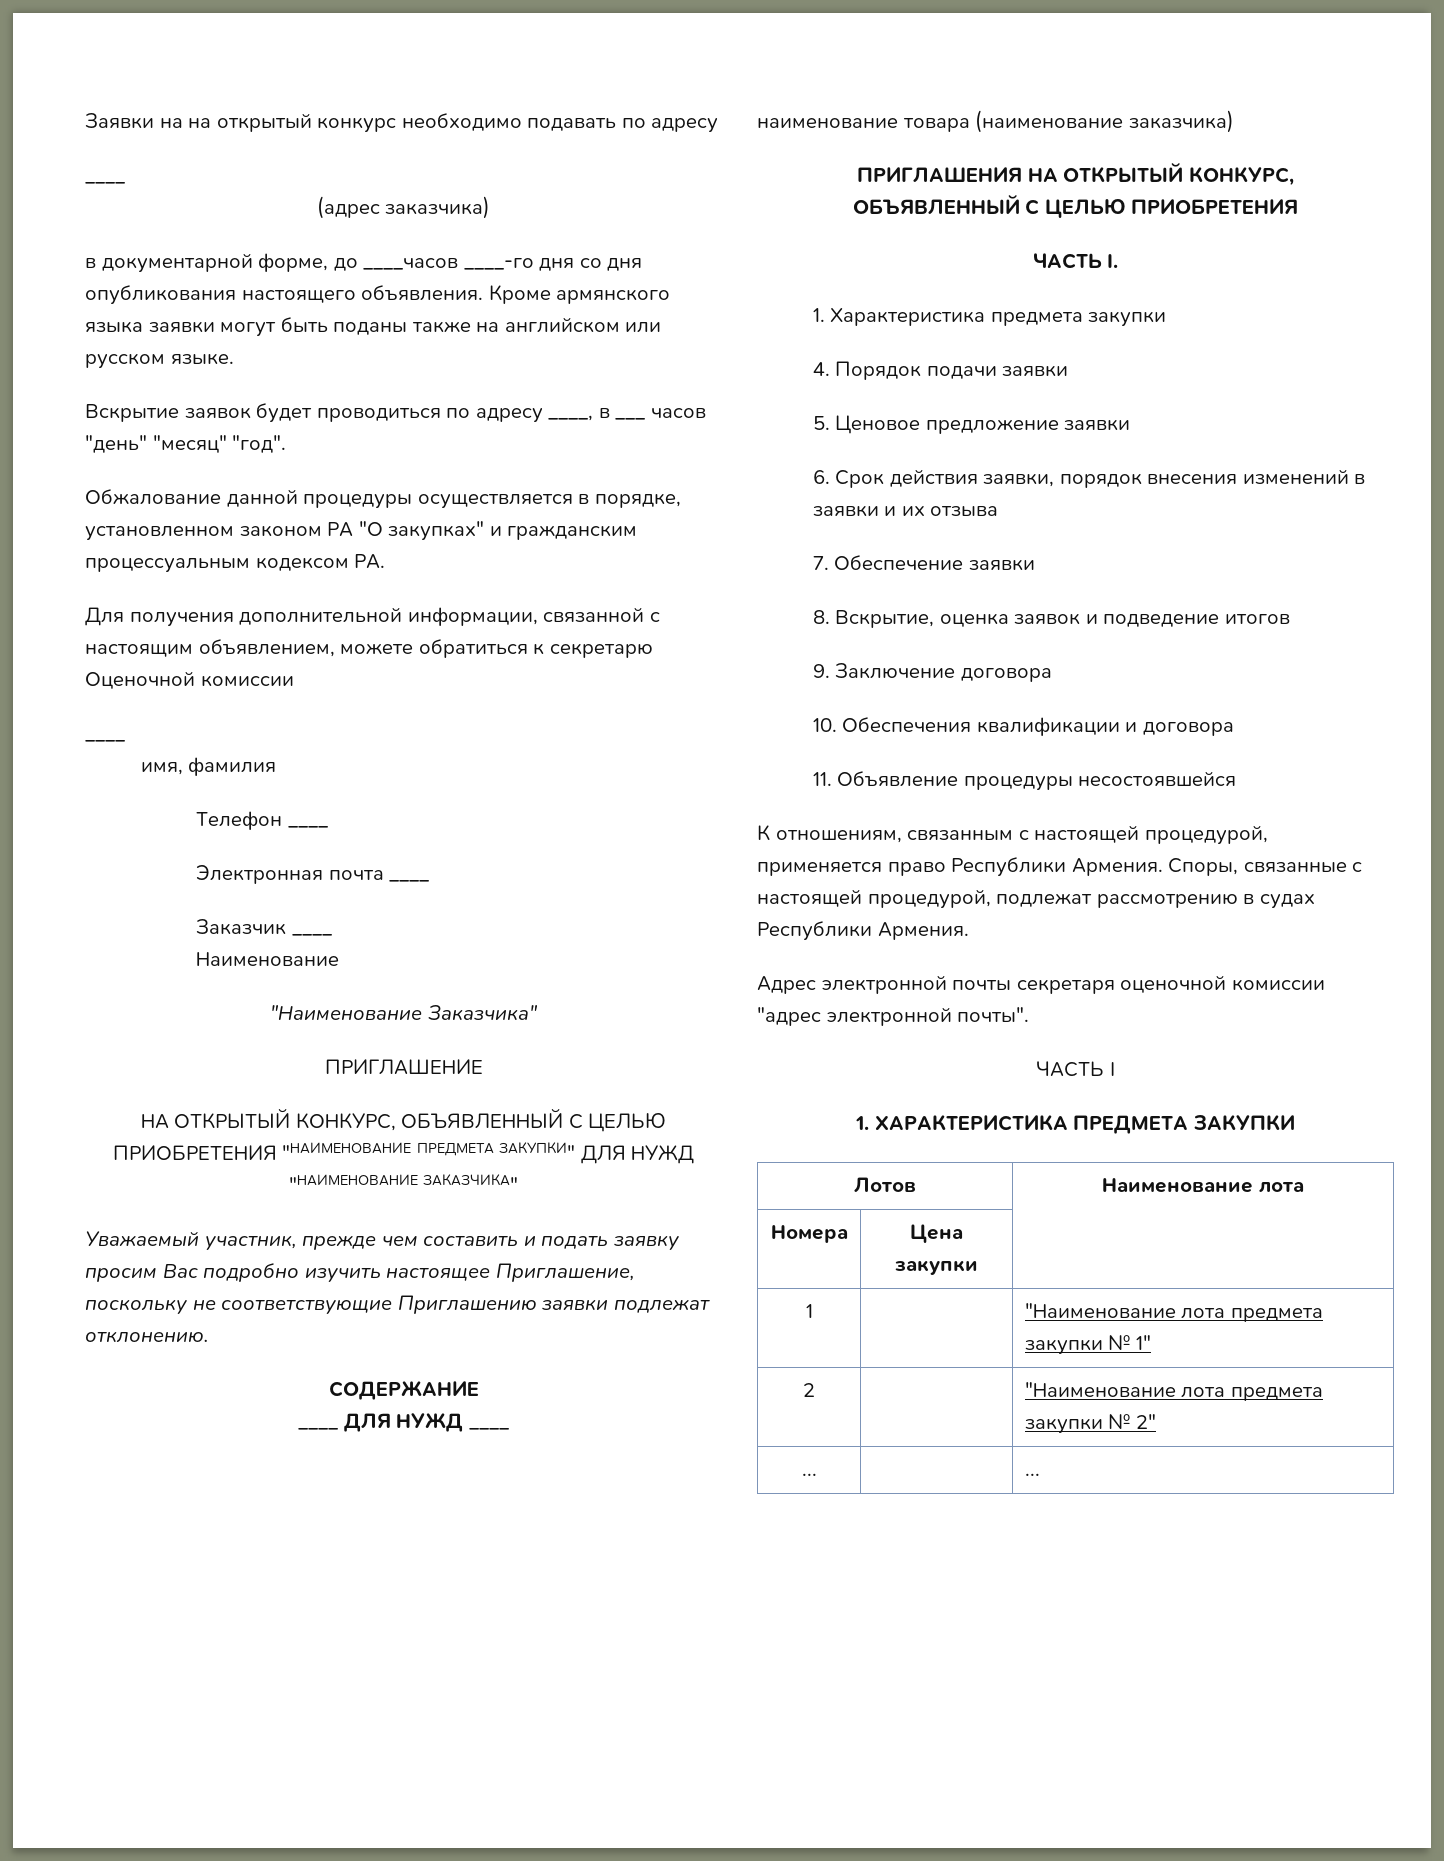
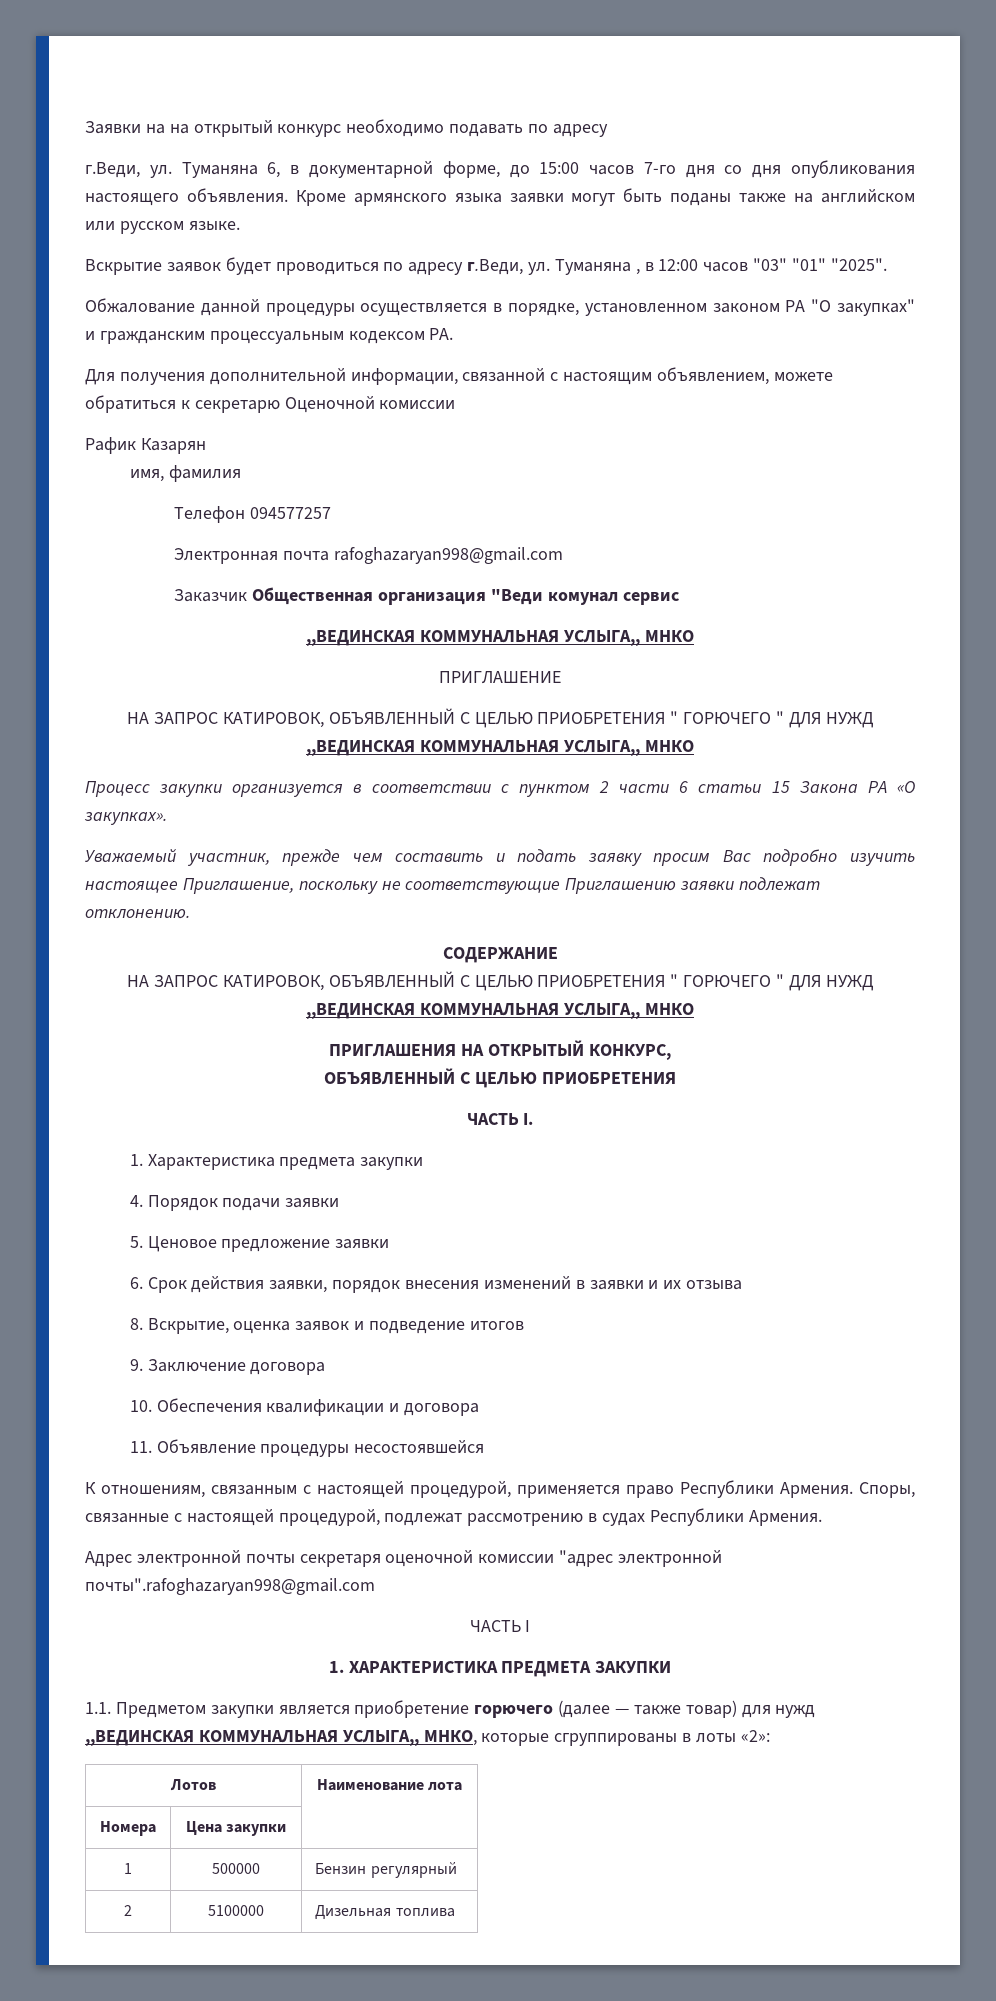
[85,182,125,184] [316,196,491,219] ____ // (адрес заказчика) // -> [85,162,281,178] г.Веди, ул. Туманяна 6,
[363,258,534,270] ____часов ____-го -> [539,162,676,175] 15:00 часов 7-го
[548,408,610,421] [615,418,646,420] [650,408,706,418] [85,435,287,453] ____, в ___ часов "день" "месяц" "год". -> [467,258,887,275] г.Веди, ул. Туманяна , в 12:00 часов "03" "01" "2025".
[85,740,125,742] ____ -> [85,437,206,454] Рафик Казарян
[287,826,328,828] ____ -> [250,507,332,519] 094577257
[389,880,430,882] ____ -> [334,547,564,564] rafoghazaryan998@gmail.com
[291,934,332,936] [196,952,340,966] [270,1005,538,1021] ____ // Наименование // "Наименование Заказчика" -> [252,587,679,605] [306,630,694,646] Общественная организация "Веди комунал сервис // ,,ВЕДИНСКАЯ КОММУНАЛЬНАЯ УСЛЫГА,, МНКО
[174,1108,667,1132] [112,1142,695,1164] [288,1174,519,1192] ОТКРЫТЫЙ КОНКУРС, ОБЪЯВЛЕННЫЙ С ЦЕЛЬЮ ПРИОБРЕТЕНИЯ "НАИМЕНОВАНИЕ ПРЕДМЕТА ЗАКУПКИ" ДЛЯ НУЖД "НАИМЕНОВАНИЕ ЗАКАЗЧИКА" -> [154,708,874,728] [306,740,694,756] [85,781,915,797] [84,812,167,825] ЗАПРОС КАТИРОВОК, ОБЪЯВЛЕННЫЙ С ЦЕЛЬЮ ПРИОБРЕТЕНИЯ " ГОРЮЧЕГО " ДЛЯ НУЖД ,,ВЕДИНСКАЯ КОММУНАЛЬНАЯ УСЛЫГА,, МНКО // Процесс закупки организуется в соответствии с пунктом 2 части 6 статьи 15 Закона РА «О закупках».
[298,1412,509,1432] [757,110,1234,133] ____ ДЛЯ НУЖД ____ // наименование товара (наименование заказчика) -> [127,971,874,991] [306,1003,694,1019] НА ЗАПРОС КАТИРОВОК, ОБЪЯВЛЕННЫЙ С ЦЕЛЬЮ ПРИОБРЕТЕНИЯ " ГОРЮЧЕГО " ДЛЯ НУЖД ,,ВЕДИНСКАЯ КОММУНАЛЬНАЯ УСЛЫГА,, МНКО
[812,555,1035,571] // 7. Обеспечение заявки -> (743, 1285) none
[957,1007,1030,1022] почты". -> [85,1578,375,1595] почты".rafoghazaryan998@gmail.com
(1295, 1122) none -> [85,1700,816,1718] [85,1730,770,1746] // 1.1. Предметом закупки является приобретение горючего (далее — также товар) для нужд ,,ВЕДИНСКАЯ КОММУНАЛЬНАЯ УСЛЫГА,, МНКО, которые сгруппированы в лоты «2»:
[1024,1303,1323,1322] [1024,1335,1151,1355] [803,1383,815,1397] [1024,1382,1323,1401] [1024,1414,1156,1434] [801,1473,817,1476] [1024,1473,1040,1476] | "Наименование лота предмета закупки № 1" // 2 | | "Наименование лота предмета закупки № 2" // ... | | ... -> [212,1863,260,1874] [315,1862,457,1878] [124,1905,132,1916] [208,1905,264,1916] [315,1905,455,1920] 500000 | Бензин регулярный // 2 | 5100000 | Дизельная топлива

